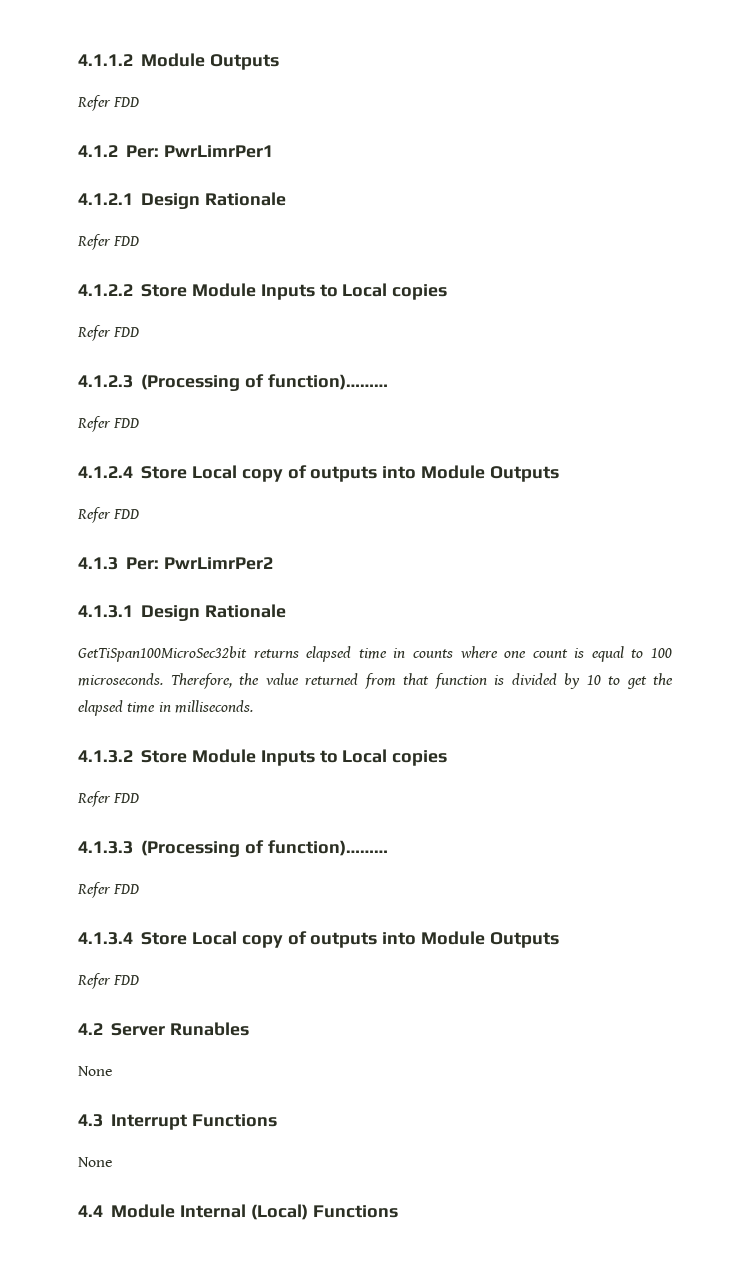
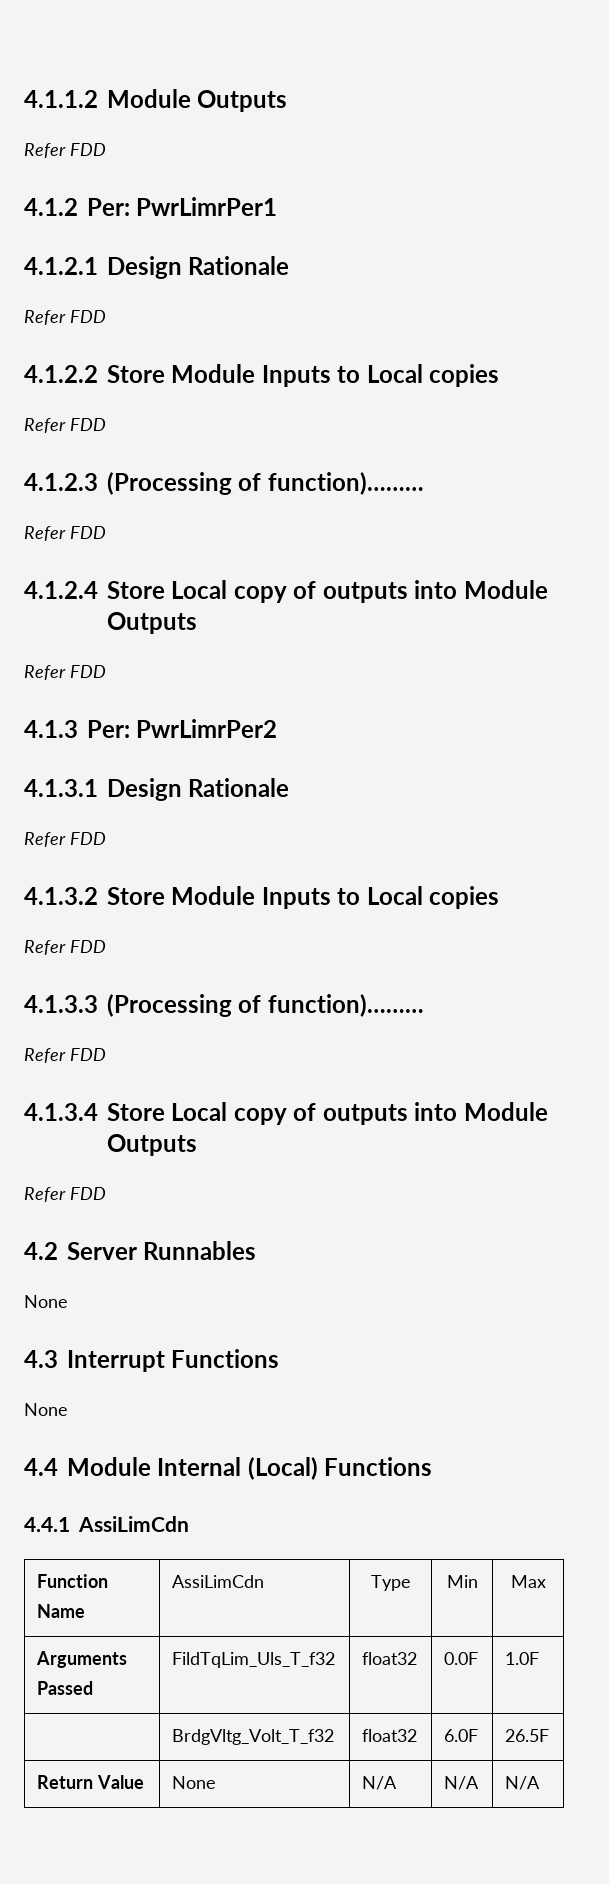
[78,646,672,662] [78,673,673,689] [78,700,253,716] GetTiSpan100MicroSec32bit returns elapsed time in counts where one count is equal to 100 microseconds. Therefore, the value returned from that function is divided by 10 to get the elapsed time in milliseconds. -> [24,832,106,847] Refer FDD
[169,1022,249,1036] Runables -> [143,1241,257,1260] Runnables
(398, 1211) none -> [24,1516,189,1532] [37,1574,109,1588] [37,1604,86,1618] [172,1575,265,1588] [370,1575,411,1591] [446,1575,478,1588] [510,1575,546,1588] [36,1651,128,1668] [37,1681,94,1695] [172,1652,336,1668] [362,1652,418,1665] [444,1652,479,1665] [505,1652,540,1665] [172,1729,335,1745] [362,1729,418,1742] [444,1729,479,1742] [505,1729,550,1742] [37,1775,145,1789] [172,1776,217,1789] [362,1776,398,1790] [444,1776,480,1790] [505,1776,541,1790] // 4.4.1 AssiLimCdn // Function Name | AssiLimCdn | Type | Min | Max // Arguments Passed | FildTqLim_Uls_T_f32 | float32 | 0.0F | 1.0F // | BrdgVltg_Volt_T_f32 | float32 | 6.0F | 26.5F // Return Value | None | N/A | N/A | N/A

